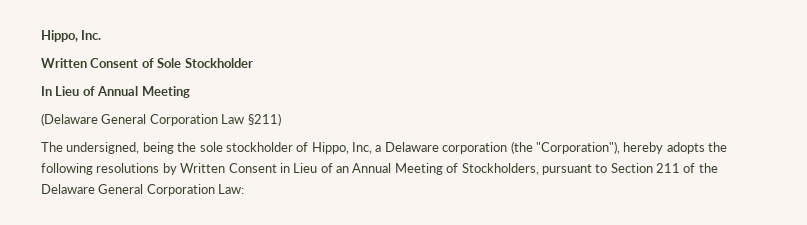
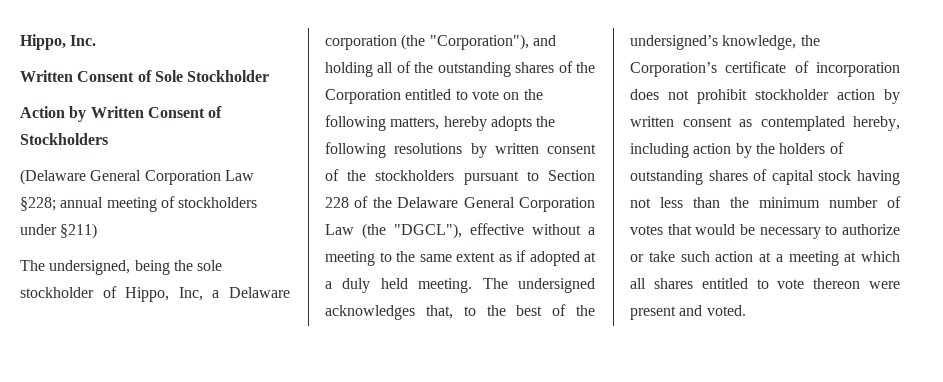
[41,86,190,98] [41,113,245,126] In Lieu of Annual Meeting // (Delaware General Corporation Law -> [20,106,223,122] [20,133,108,145] [20,169,254,185] [20,196,258,212] [20,224,57,235] Action by Written Consent of Stockholders // (Delaware General Corporation Law §228; annual meeting of stockholders under
(620, 147) none -> [532,35,556,46] [325,61,595,77] [325,89,543,104] [325,115,440,131] and holding all of the outstanding shares of the Corporation entitled to vote on the following matters,
[180,163,539,175] Written Consent in Lieu of an Annual Meeting of Stockholders, -> [494,143,596,154] [325,169,455,181] written consent of the stockholders
[656,163,680,173] 211 -> [325,197,349,208] 228
[218,184,245,194] Law: -> [325,223,595,239] [325,250,596,266] [325,278,595,293] [325,304,595,320] [630,35,820,50] [630,61,900,77] [630,89,900,104] [630,116,900,131] [630,142,844,158] [630,169,900,185] [630,196,901,208] [630,224,900,239] [630,251,900,266] [630,278,900,289] [630,305,746,320] Law (the "DGCL"), effective without a meeting to the same extent as if adopted at a duly held meeting. The undersigned acknowledges that, to the best of the undersigned’s knowledge, the Corporation’s certificate of incorporation does not prohibit stockholder action by written consent as contemplated hereby, including action by the holders of outstanding shares of capital stock having not less than the minimum number of votes that would be necessary to authorize or take such action at a meeting at which all shares entitled to vote thereon were present and voted.

